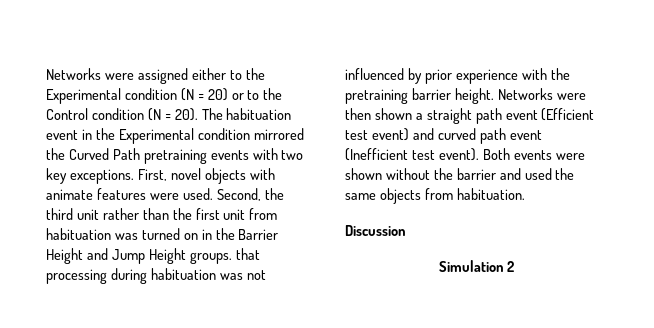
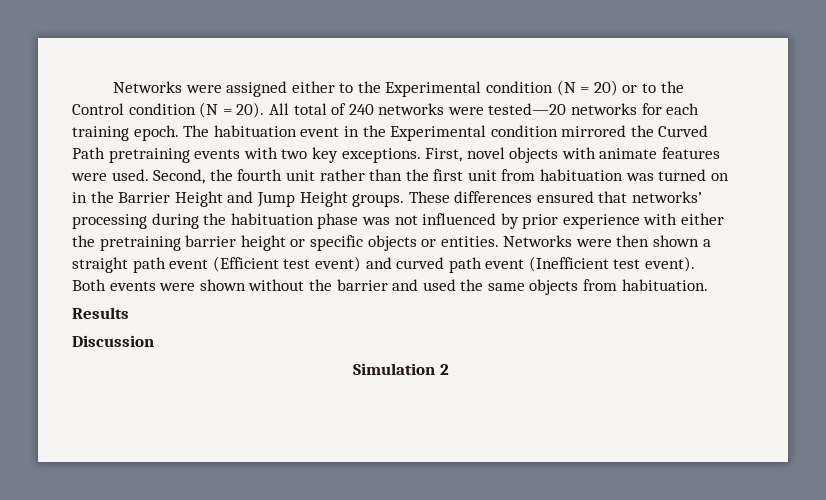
(198, 114) none -> [268,103,700,115] [72,125,179,141] All total of 240 networks were tested—20 networks for each training epoch.
[46,208,73,220] third -> [237,169,283,181] fourth
[235,248,260,260] [46,268,216,284] that processing during habituation -> [408,191,703,203] [72,213,359,229] These differences ensured that networks’ processing during the habituation phase
(547, 74) none -> [681,213,725,225] either
[454,88,494,104] height. -> [240,235,499,251] height or specific objects or entities.
(525, 194) none -> [72,307,129,319] // Results

